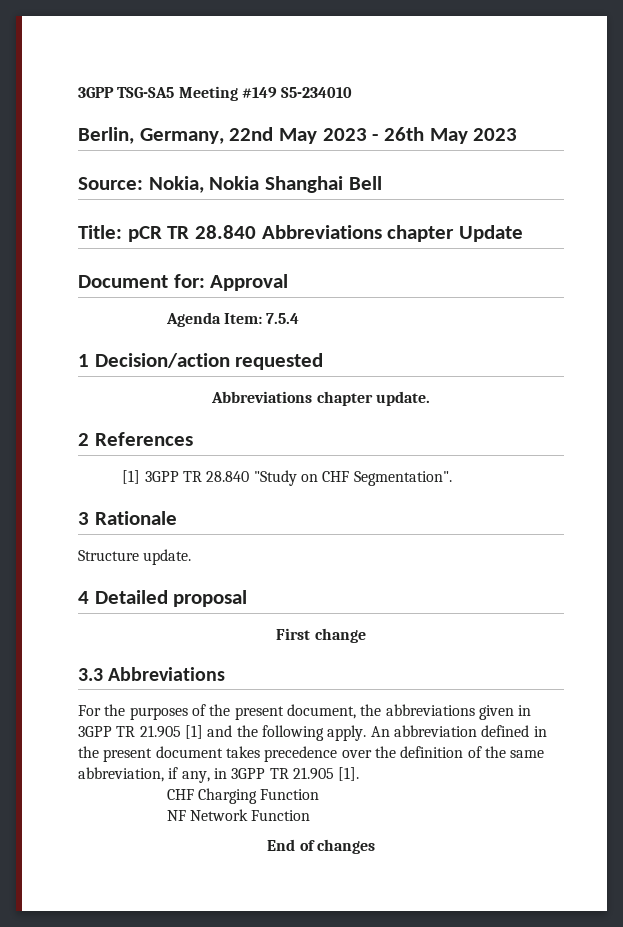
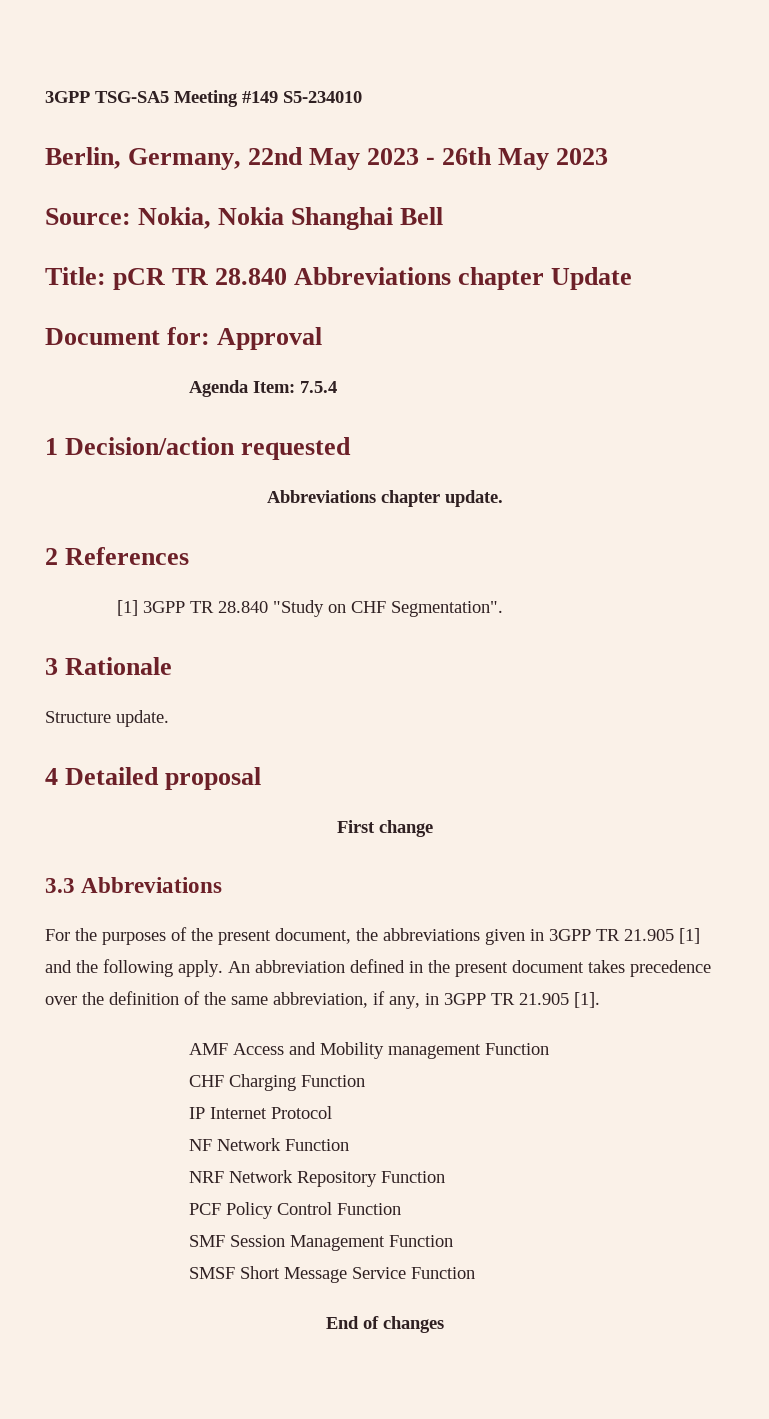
(360, 774) none -> [188,1042,549,1059] // AMF Access and Mobility management Function
(320, 794) none -> [188,1106,332,1119] // IP Internet Protocol
(311, 815) none -> [188,1170,445,1187] [188,1202,401,1219] [188,1235,453,1251] [188,1266,475,1283] // NRF Network Repository Function // PCF Policy Control Function // SMF Session Management Function // SMSF Short Message Service Function

